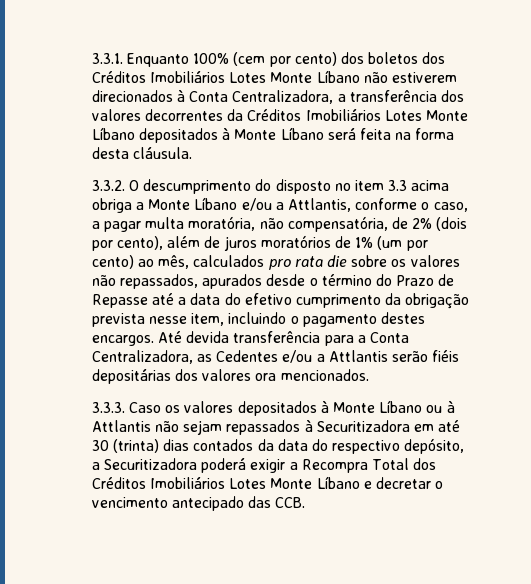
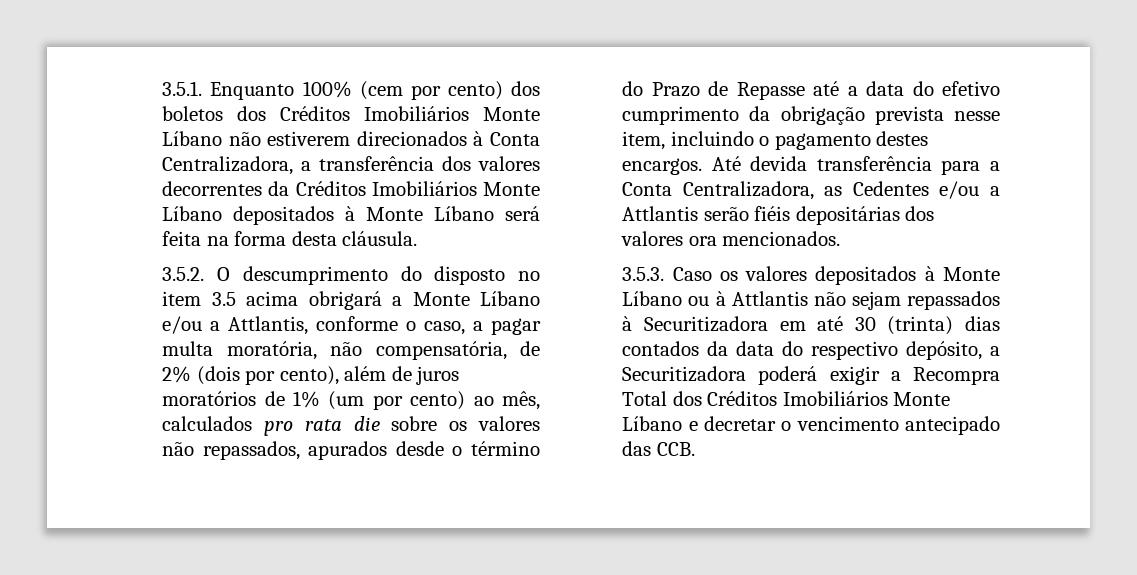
[91,53,123,64] 3.3.1. -> [162,81,203,96] 3.5.1.
[229,72,267,83] Lotes -> (470, 113) none
[384,110,422,121] Lotes -> (477, 188) none
[91,180,125,191] 3.3.2. -> [162,267,205,281] 3.5.2.
[388,180,450,191] [91,198,132,213] 3.3 acima obriga -> [211,291,382,310] 3.5 acima obrigará
[91,402,125,413] 3.3.3. -> [622,267,665,281] 3.5.3.
[229,478,267,489] Lotes -> (888, 398) none

